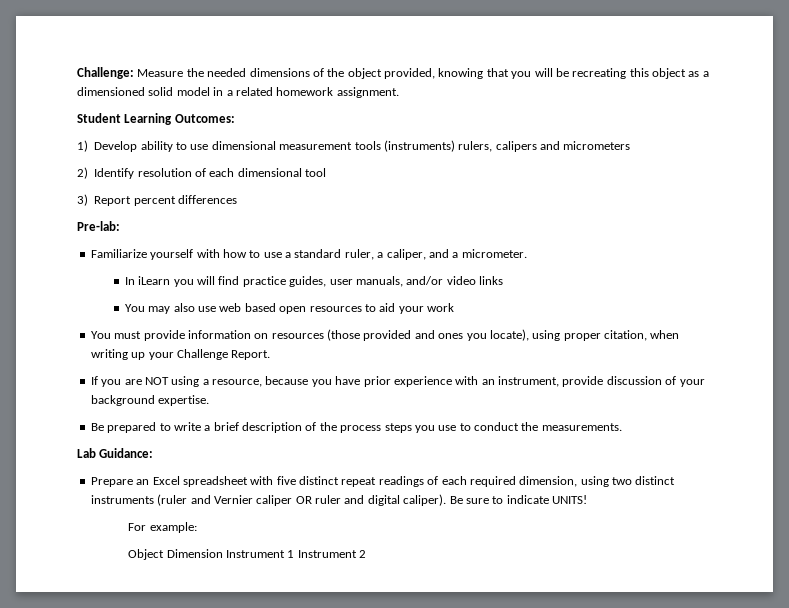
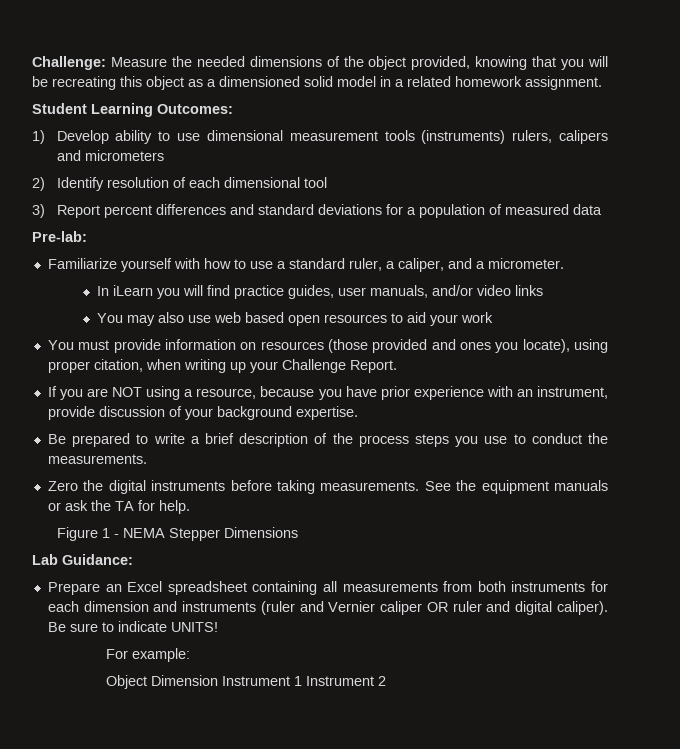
(237, 199) none -> [229,204,602,218] and standard deviations for a population of measured data
(622, 427) none -> [47,480,608,494] [47,500,190,514] [56,527,298,541] // Zero the digital instruments before taking measurements. See the equipment manuals or ask the TA for help. // Figure 1 - NEMA Stepper Dimensions
[250,476,676,487] with five distinct repeat readings of each required dimension, using two distinct -> [252,581,608,595] [47,601,178,612] containing all measurements from both instruments for each dimension and

